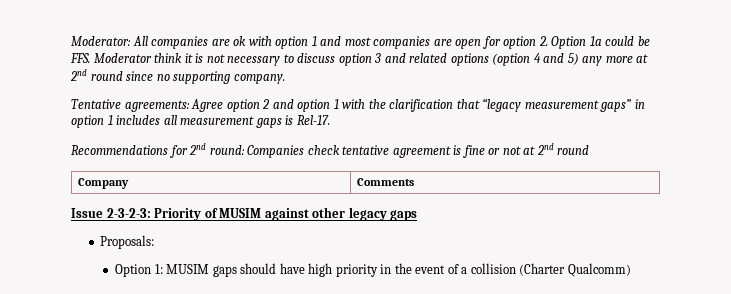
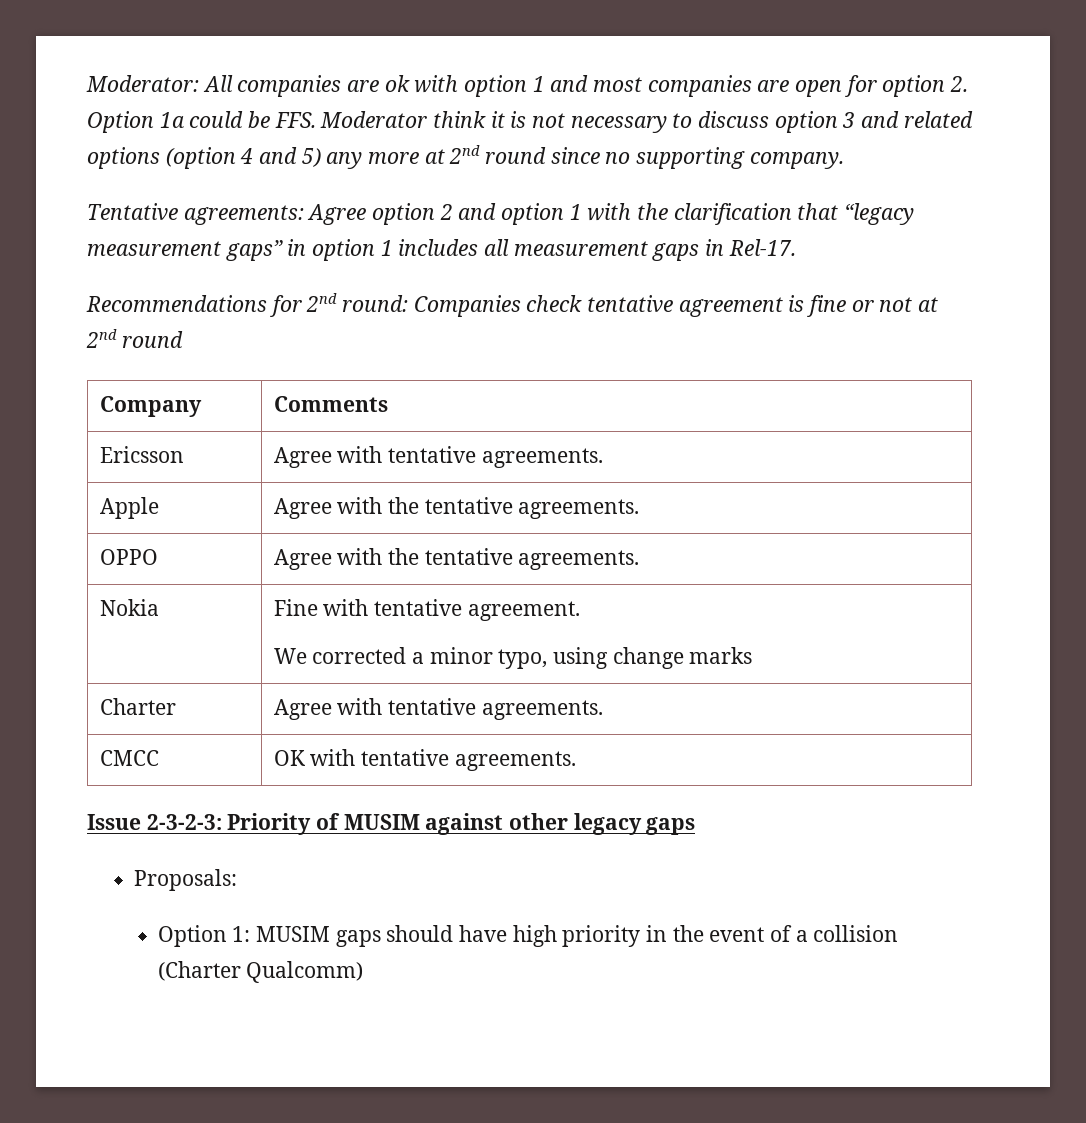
[285,115,294,125] is -> [705,239,725,256] in
(415, 182) none -> [99,446,184,463] [273,446,603,468] [99,497,159,519] [273,497,640,519] [99,549,158,565] [273,548,640,570] [99,599,159,616] [273,599,580,621] [273,647,753,669] [99,698,176,715] [273,698,603,720] [99,750,159,766] [273,749,576,771] // Ericsson | Agree with tentative agreements. // Apple | Agree with the tentative agreements. // OPPO | Agree with the tentative agreements. // Nokia | Fine with tentative agreement. // We corrected a minor typo, using change marks // Charter | Agree with tentative agreements. // CMCC | OK with tentative agreements.

